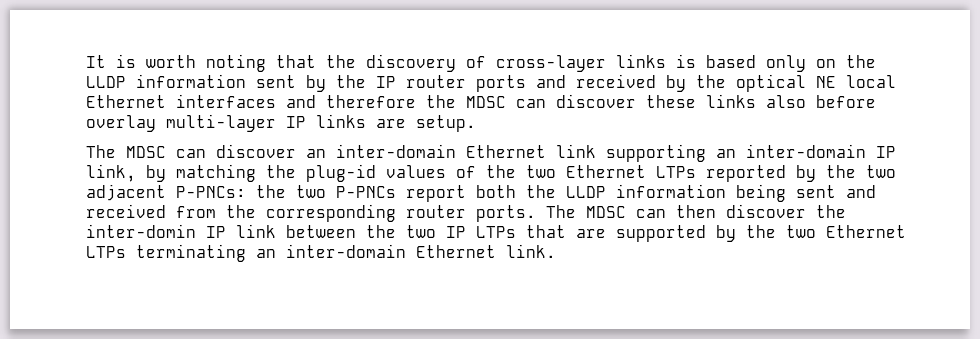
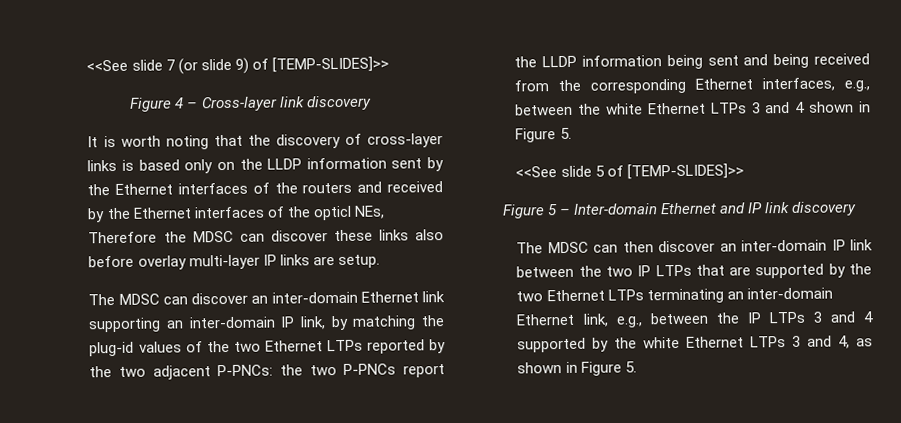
(85, 61) none -> [86,56,389,75] [129,95,372,112] <<See slide 7 (or slide 9) of [TEMP-SLIDES]>> // Figure 4 – Cross-layer link discovery //
[375,74,896,92] [85,94,416,108] IP router ports and received by the optical NE local Ethernet interfaces and therefore -> [115,181,444,195] [87,205,385,223] [88,231,158,244] Ethernet interfaces of the routers and received by the Ethernet interfaces of the opticl NEs, Therefore
[475,185,516,198] both -> (445, 371) none
(876, 191) none -> [773,53,810,69] being
[405,205,536,222] router ports. -> [695,77,870,92] [515,101,871,116] [515,127,572,143] [515,163,744,180] [501,201,858,219] Ethernet interfaces, e.g., between the white Ethernet LTPs 3 and 4 shown in Figure 5. // <<See slide 5 of [TEMP-SLIDES]>> // Figure 5 – Inter-domain Ethernet and IP link discovery //
[815,205,846,218] [85,224,196,238] the inter-domin -> [719,239,828,252] an inter-domain
[505,244,556,258] link. -> [582,311,874,328] [517,335,873,353] [517,361,637,376] link, e.g., between the IP LTPs 3 and 4 supported by the white Ethernet LTPs 3 and 4, as shown in Figure 5.

